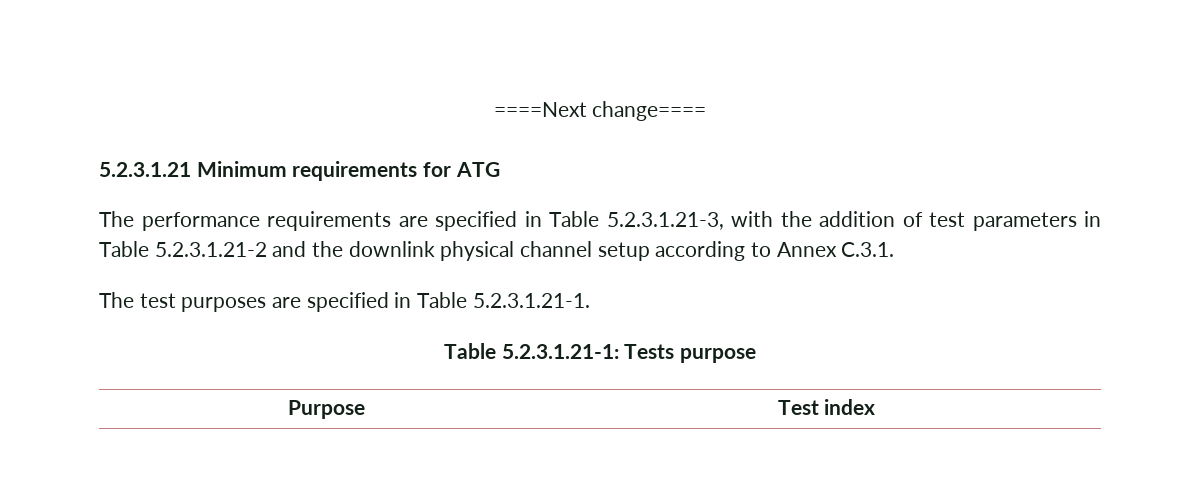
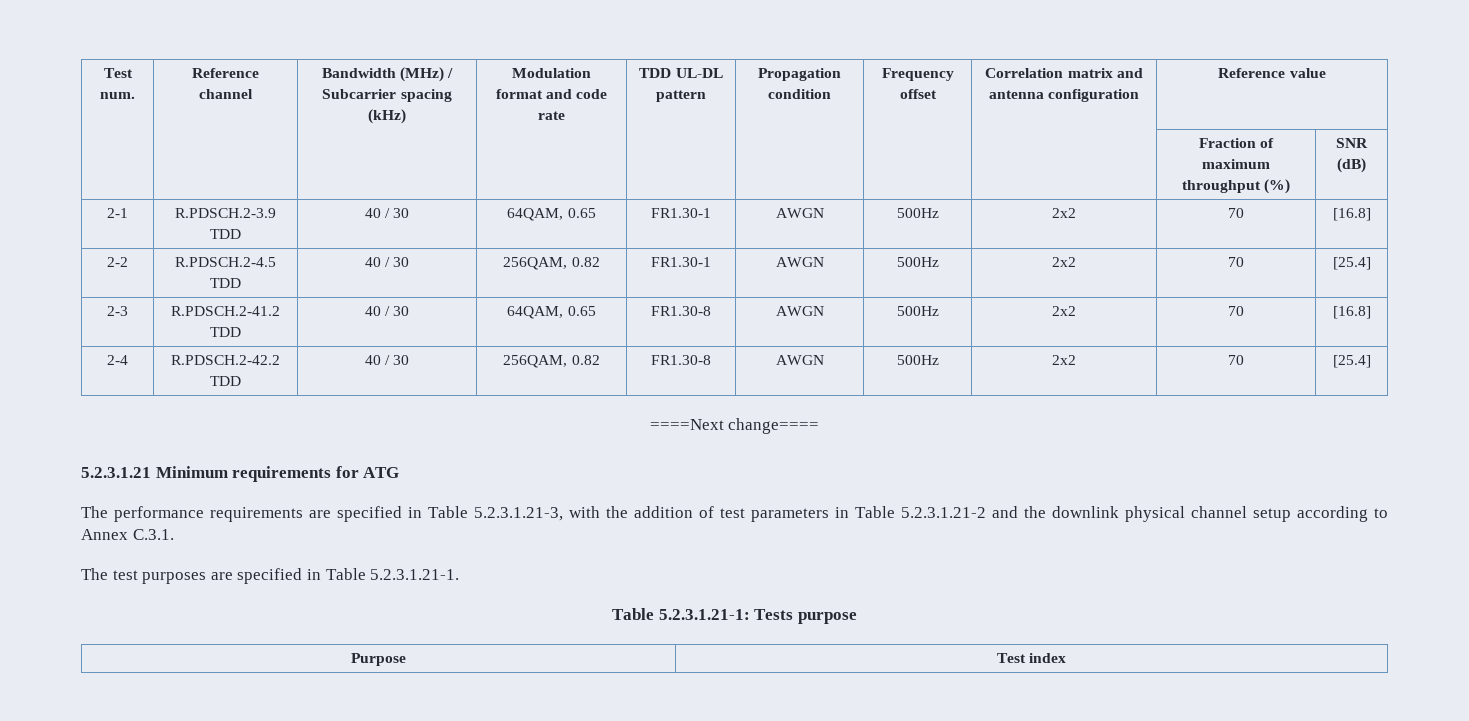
(493, 109) none -> [103,68,133,78] [100,92,135,99] [192,68,259,78] [199,89,253,99] [321,67,454,82] [322,89,452,102] [368,109,406,124] [512,68,591,78] [495,89,608,99] [538,111,565,120] [639,68,723,78] [656,90,706,102] [758,68,841,81] [768,89,831,99] [881,68,954,81] [899,89,937,99] [985,68,1143,78] [988,89,1140,102] [1218,68,1326,78] [1198,138,1275,148] [1202,159,1270,169] [1181,179,1291,194] [1336,138,1368,148] [1337,158,1366,173] [107,208,128,218] [175,208,276,218] [210,229,241,239] [364,208,410,218] [507,208,596,221] [651,208,711,218] [775,208,824,218] [896,208,939,218] [1052,208,1076,218] [1228,208,1244,218] [1332,208,1371,221] [107,257,128,267] [175,257,276,267] [210,278,241,288] [364,257,410,267] [503,257,600,270] [651,257,711,267] [775,257,824,267] [896,257,939,267] [1052,257,1076,267] [1228,257,1244,267] [1332,257,1371,270] [107,306,128,316] [171,306,280,316] [210,327,241,337] [364,306,410,316] [507,306,596,319] [651,306,711,316] [775,306,824,316] [896,306,939,316] [1052,306,1076,316] [1228,306,1244,316] [1332,306,1371,319] [107,355,128,365] [171,355,280,365] [210,376,241,386] [364,355,410,365] [503,355,600,368] [651,355,711,365] [775,355,824,365] [896,355,939,365] [1052,355,1076,365] [1228,355,1244,365] [1332,355,1371,368] Test num. | Reference channel | Bandwidth (MHz) / Subcarrier spacing (kHz) | Modulation format and code rate | TDD UL-DL pattern | Propagation condition | Frequency offset | Correlation matrix and antenna configuration | Reference value // | | | | | | | | Fraction of maximum throughput (%) | SNR (dB) // 2-1 | R.PDSCH.2-3.9 TDD | 40 / 30 | 64QAM, 0.65 | FR1.30-1 | AWGN | 500Hz | 2x2 | 70 | [16.8] // 2-2 | R.PDSCH.2-4.5 TDD | 40 / 30 | 256QAM, 0.82 | FR1.30-1 | AWGN | 500Hz | 2x2 | 70 | [25.4] // 2-3 | R.PDSCH.2-41.2 TDD | 40 / 30 | 64QAM, 0.65 | FR1.30-8 | AWGN | 500Hz | 2x2 | 70 | [16.8] // 2-4 | R.PDSCH.2-42.2 TDD | 40 / 30 | 256QAM, 0.82 | FR1.30-8 | AWGN | 500Hz | 2x2 | 70 | [25.4] //

